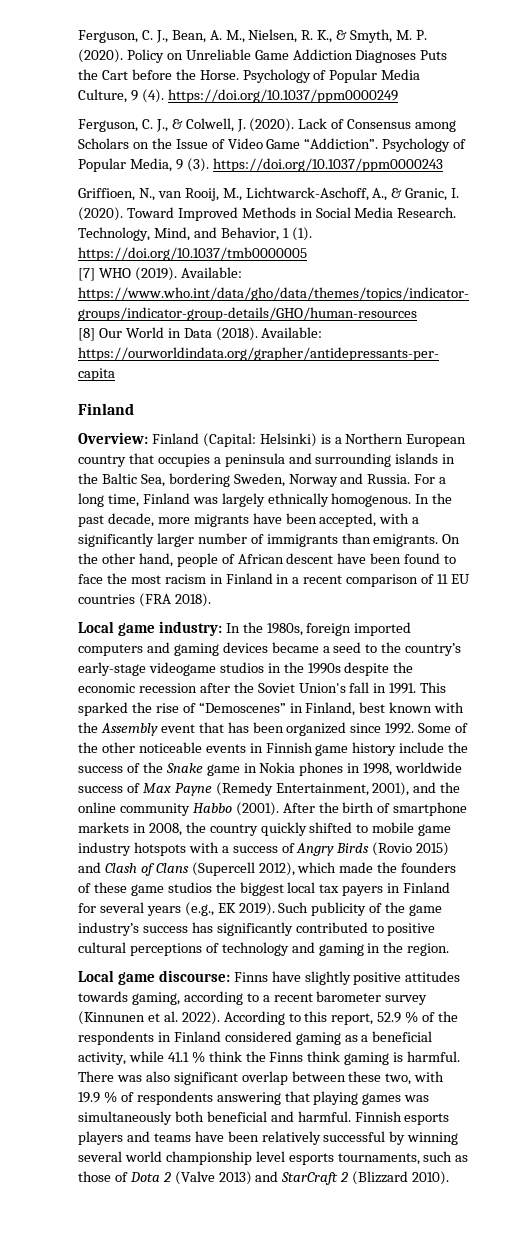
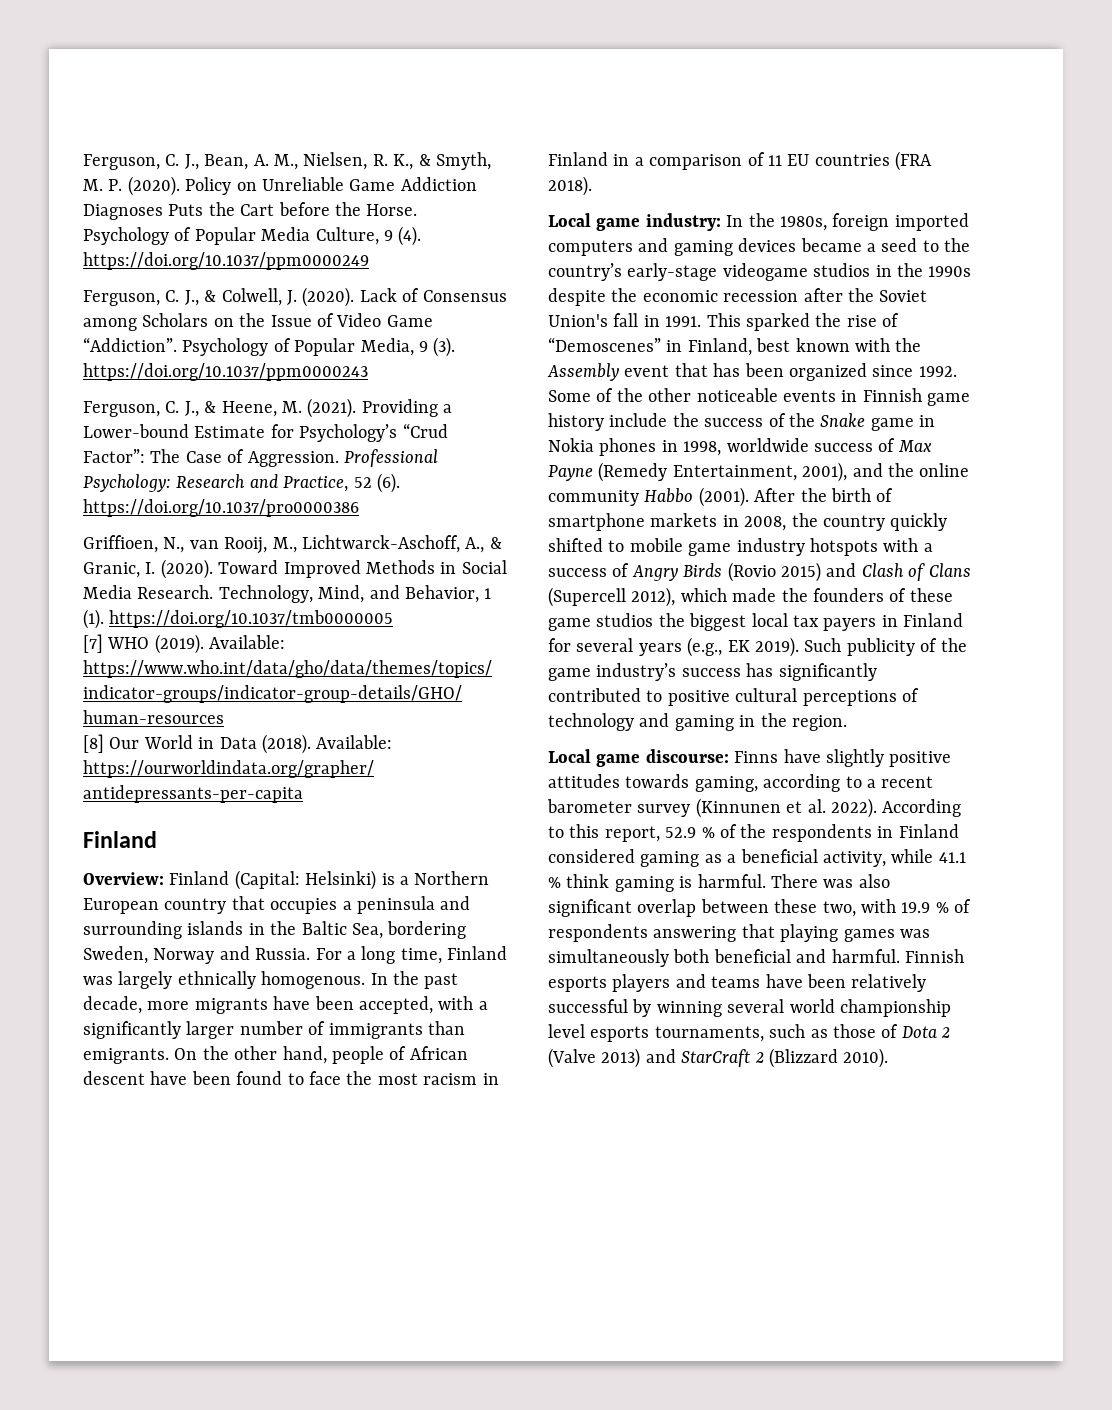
(443, 165) none -> [83,398,453,418] [83,423,448,442] [83,449,438,467] [83,473,400,493] [83,499,359,517] // Ferguson, C. J., & Heene, M. (2021). Providing a Lower-bound Estimate for Psychology’s “Crud Factor”: The Case of Aggression. Professional Psychology: Research and Practice, 52 (6). https://doi.org/10.1037/pro0000386
[303,575,343,584] recent -> (644, 161) none
[245,1051,341,1062] the Finns think -> (610, 881) none

